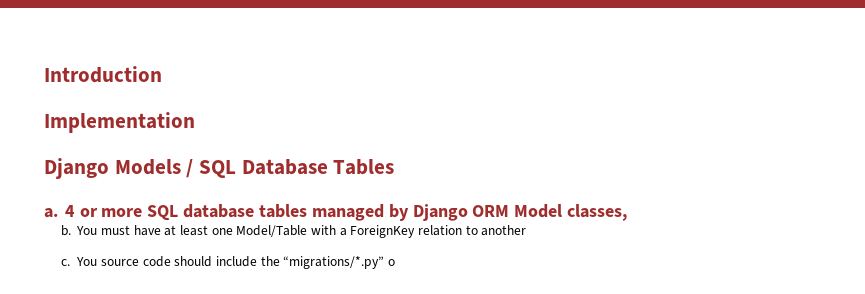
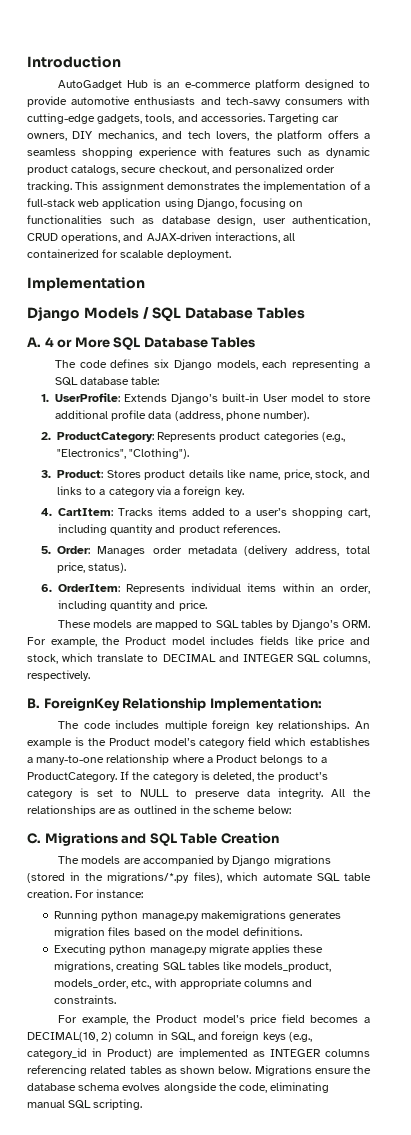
(162, 74) none -> [58,79,370,90] [27,96,370,107] [27,113,340,124] [27,130,370,141] [27,147,370,158] [27,164,336,175] [27,181,370,192] [27,198,304,209] [27,215,370,226] [27,232,296,243] [27,249,231,260] // AutoGadget Hub is an e-commerce platform designed to provide automotive enthusiasts and tech-savvy consumers with cutting-edge gadgets, tools, and accessories. Targeting car owners, DIY mechanics, and tech lovers, the platform offers a seamless shopping experience with features such as dynamic product catalogs, secure checkout, and personalized order tracking. This assignment demonstrates the implementation of a full-stack web application using Django, focusing on functionalities such as database design, user authentication, CRUD operations, and AJAX-driven interactions, all containerized for scalable deployment.
[44,208,58,218] a. -> [27,337,41,347] A.
[101,204,628,221] [60,225,527,238] [60,256,395,269] more SQL database tables managed by Django ORM Model classes, // b. You must have at least one Model/Table with a ForeignKey relation to another // c. You source code should include the “migrations/*.py” o -> [74,337,256,350] [54,359,370,370] [54,377,160,386] [40,393,372,404] [54,410,310,421] [40,431,345,443] [56,448,190,459] [40,469,370,480] [56,486,244,497] [40,507,370,518] [57,524,280,535] [40,545,370,556] [56,562,127,573] [40,583,370,594] [57,600,207,611] [58,619,370,630] [27,636,370,647] [27,653,370,664] [27,670,90,681] [27,698,322,711] [58,720,370,731] [27,737,370,748] [27,754,327,765] [27,771,328,782] [27,788,371,799] [27,805,291,816] [27,833,279,846] [58,855,331,866] [27,872,371,883] [27,889,144,898] [54,910,342,921] [54,927,302,938] [54,944,324,955] [54,961,332,972] [54,978,313,989] [54,995,117,1004] [58,1014,370,1025] [27,1031,312,1042] [27,1048,370,1059] [27,1065,371,1076] [27,1082,330,1093] [27,1099,143,1110] More SQL Database Tables // The code defines six Django models, each representing a SQL database table: // 1. UserProfile: Extends Django’s built-in User model to store additional profile data (address, phone number). // 2. ProductCategory: Represents product categories (e.g., "Electronics", "Clothing"). // 3. Product: Stores product details like name, price, stock, and links to a category via a foreign key. // 4. CartItem: Tracks items added to a user’s shopping cart, including quantity and product references. // 5. Order: Manages order metadata (delivery address, total price, status). // 6. OrderItem: Represents individual items within an order, including quantity and price. // These models are mapped to SQL tables by Django’s ORM. For example, the Product model includes fields like price and stock, which translate to DECIMAL and INTEGER SQL columns, respectively. // B. ForeignKey Relationship Implementation: // The code includes multiple foreign key relationships. An example is the Product model’s category field which establishes a many-to-one relationship where a Product belongs to a ProductCategory. If the category is deleted, the product’s category is set to NULL to preserve data integrity. All the relationships are as outlined in the scheme below: // C. Migrations and SQL Table Creation // The models are accompanied by Django migrations (stored in the migrations/*.py files), which automate SQL table creation. For instance: // Running python manage.py makemigrations generates migration files based on the model definitions. // Executing python manage.py migrate applies these migrations, creating SQL tables like models_product, models_order, etc., with appropriate columns and constraints. // For example, the Product model’s price field becomes a DECIMAL(10, 2) column in SQL, and foreign keys (e.g., category_id in Product) are implemented as INTEGER columns referencing related tables as shown below. Migrations ensure the database schema evolves alongside the code, eliminating manual SQL scripting.

